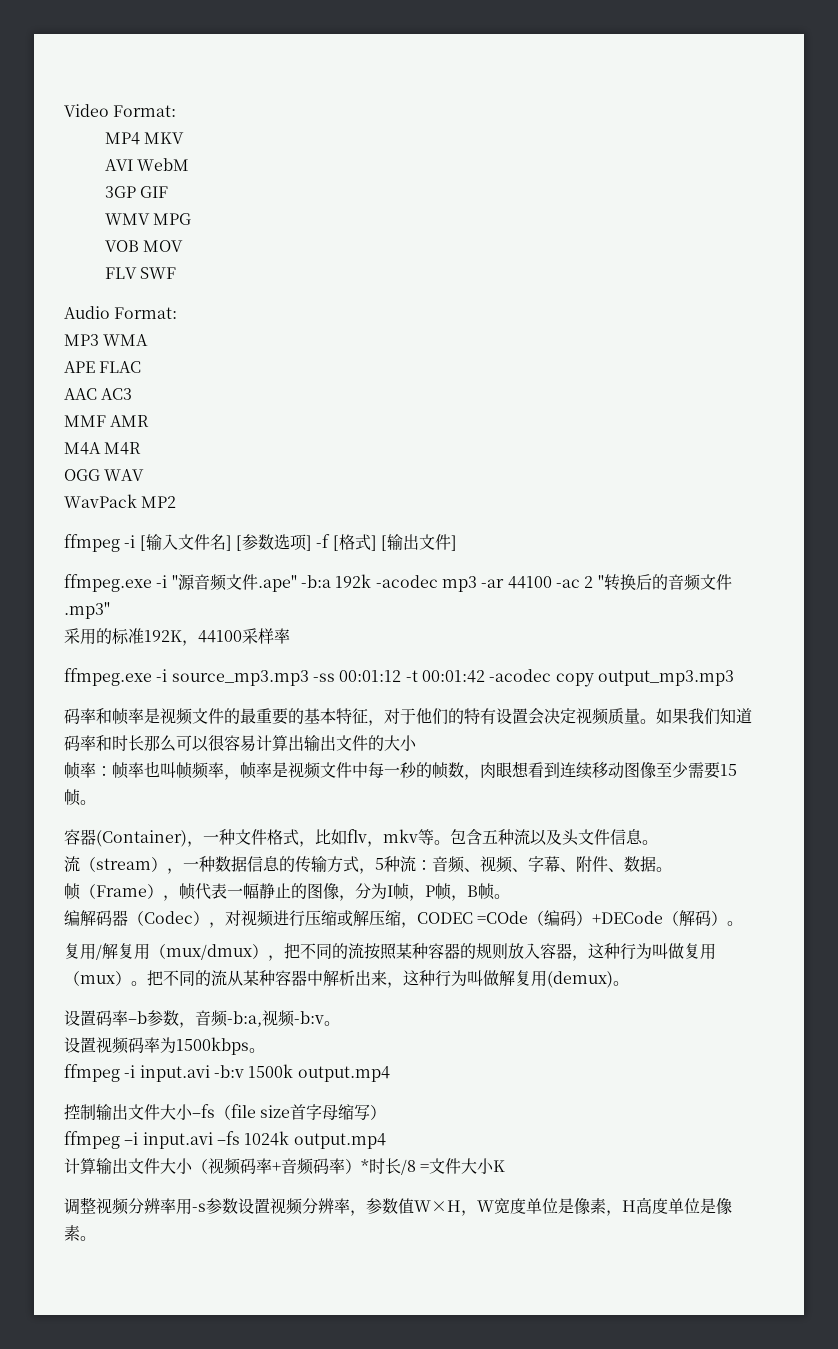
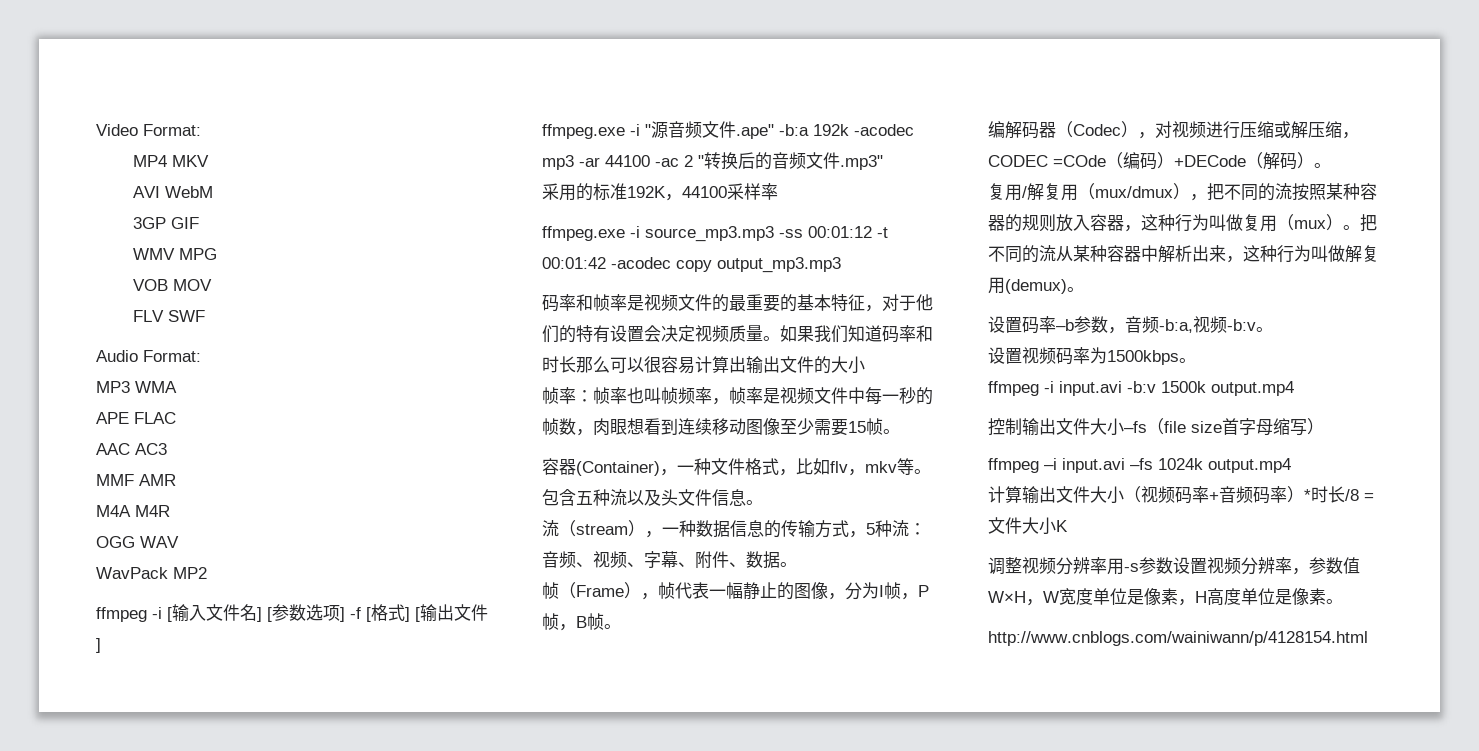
(96, 1238) none -> [988,631,1368,646] // http://www.cnblogs.com/wainiwann/p/4128154.html

